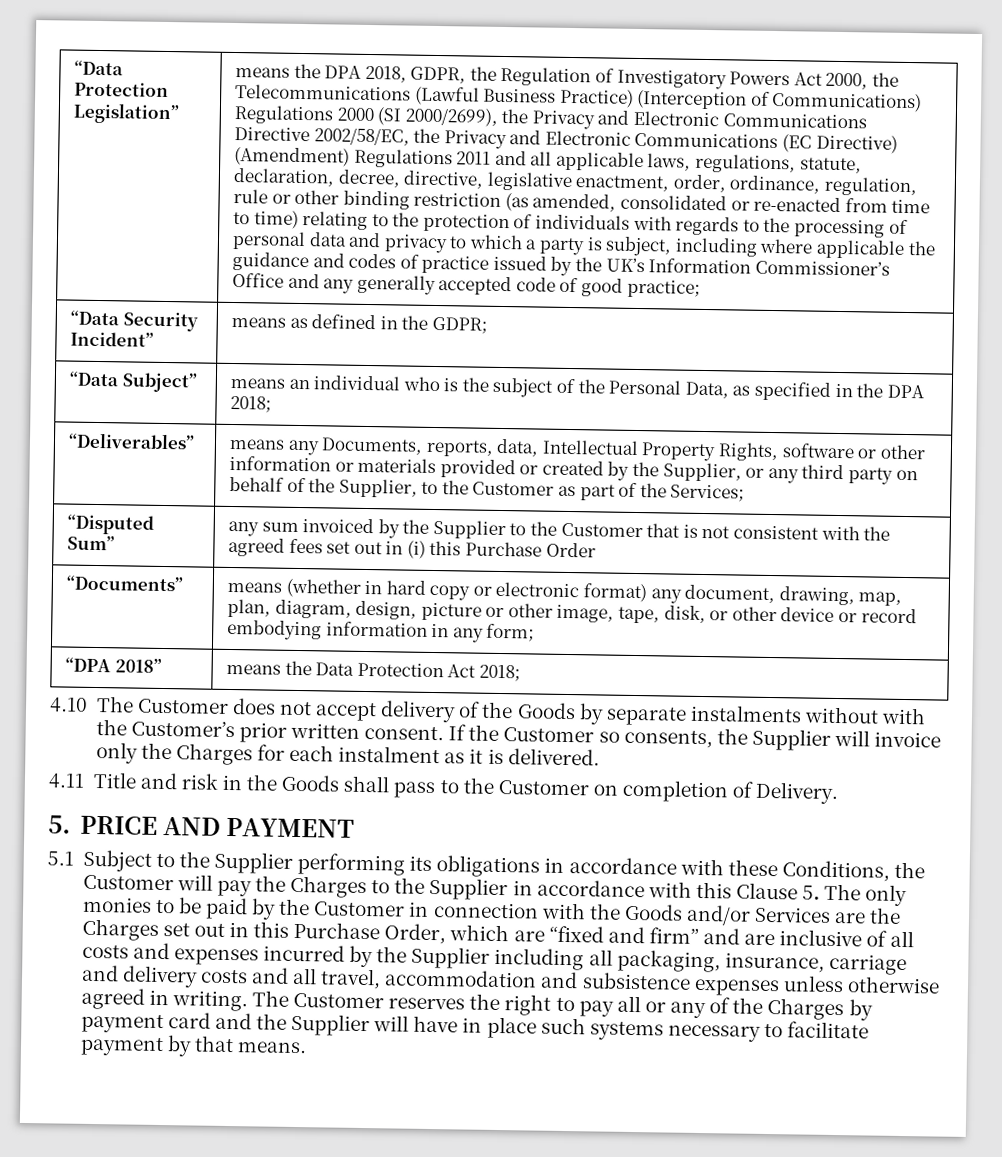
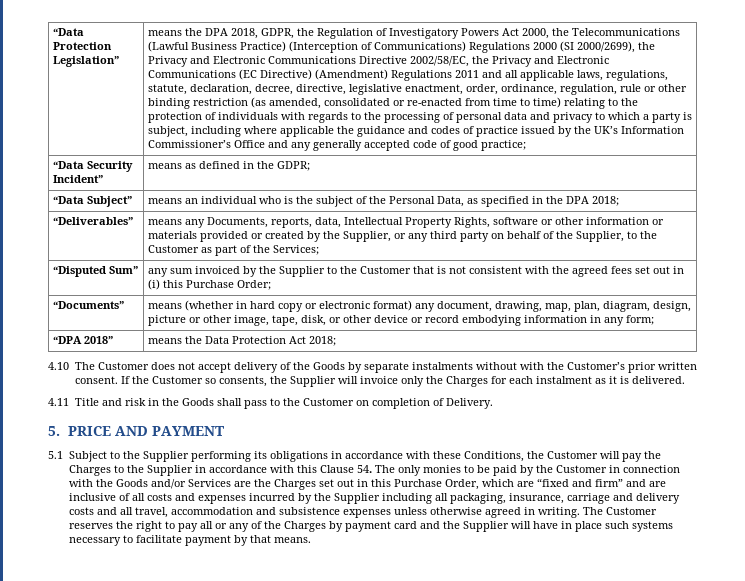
[545,542,596,558] Order -> [236,280,271,290] Order;
[802,885,821,900] 5. -> [356,465,372,473] 54.

